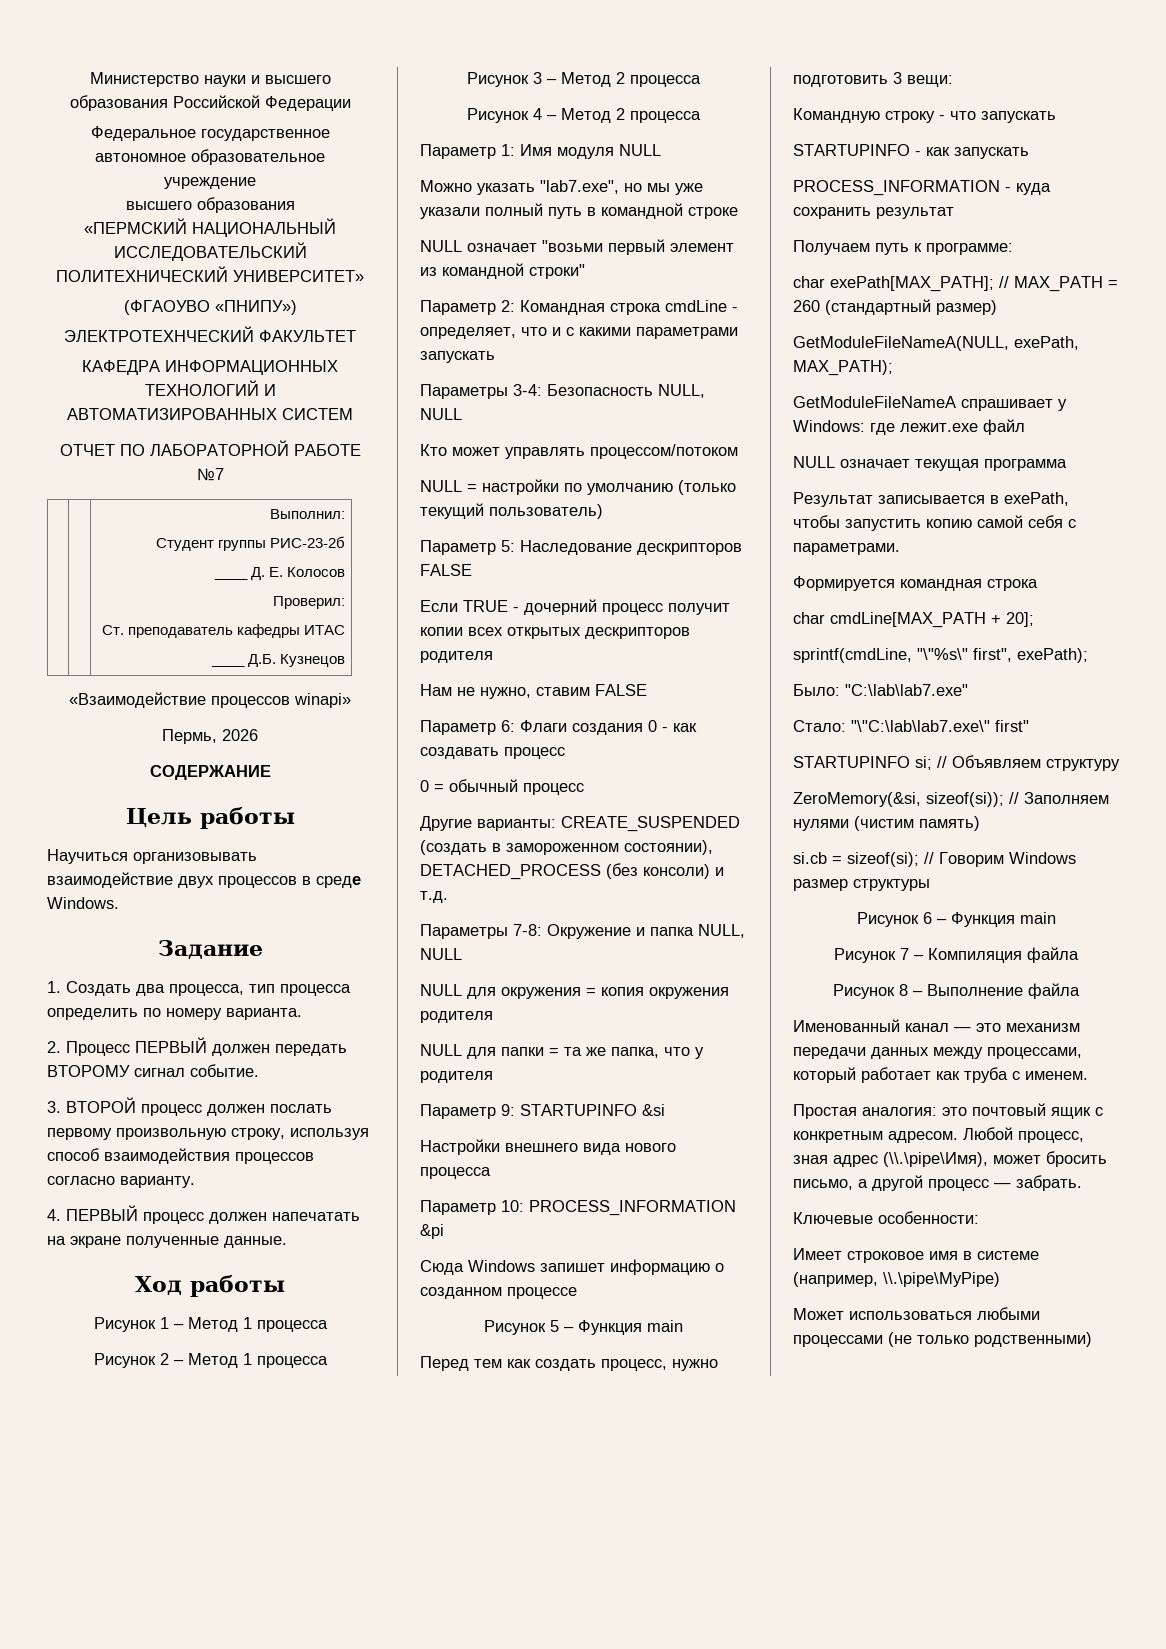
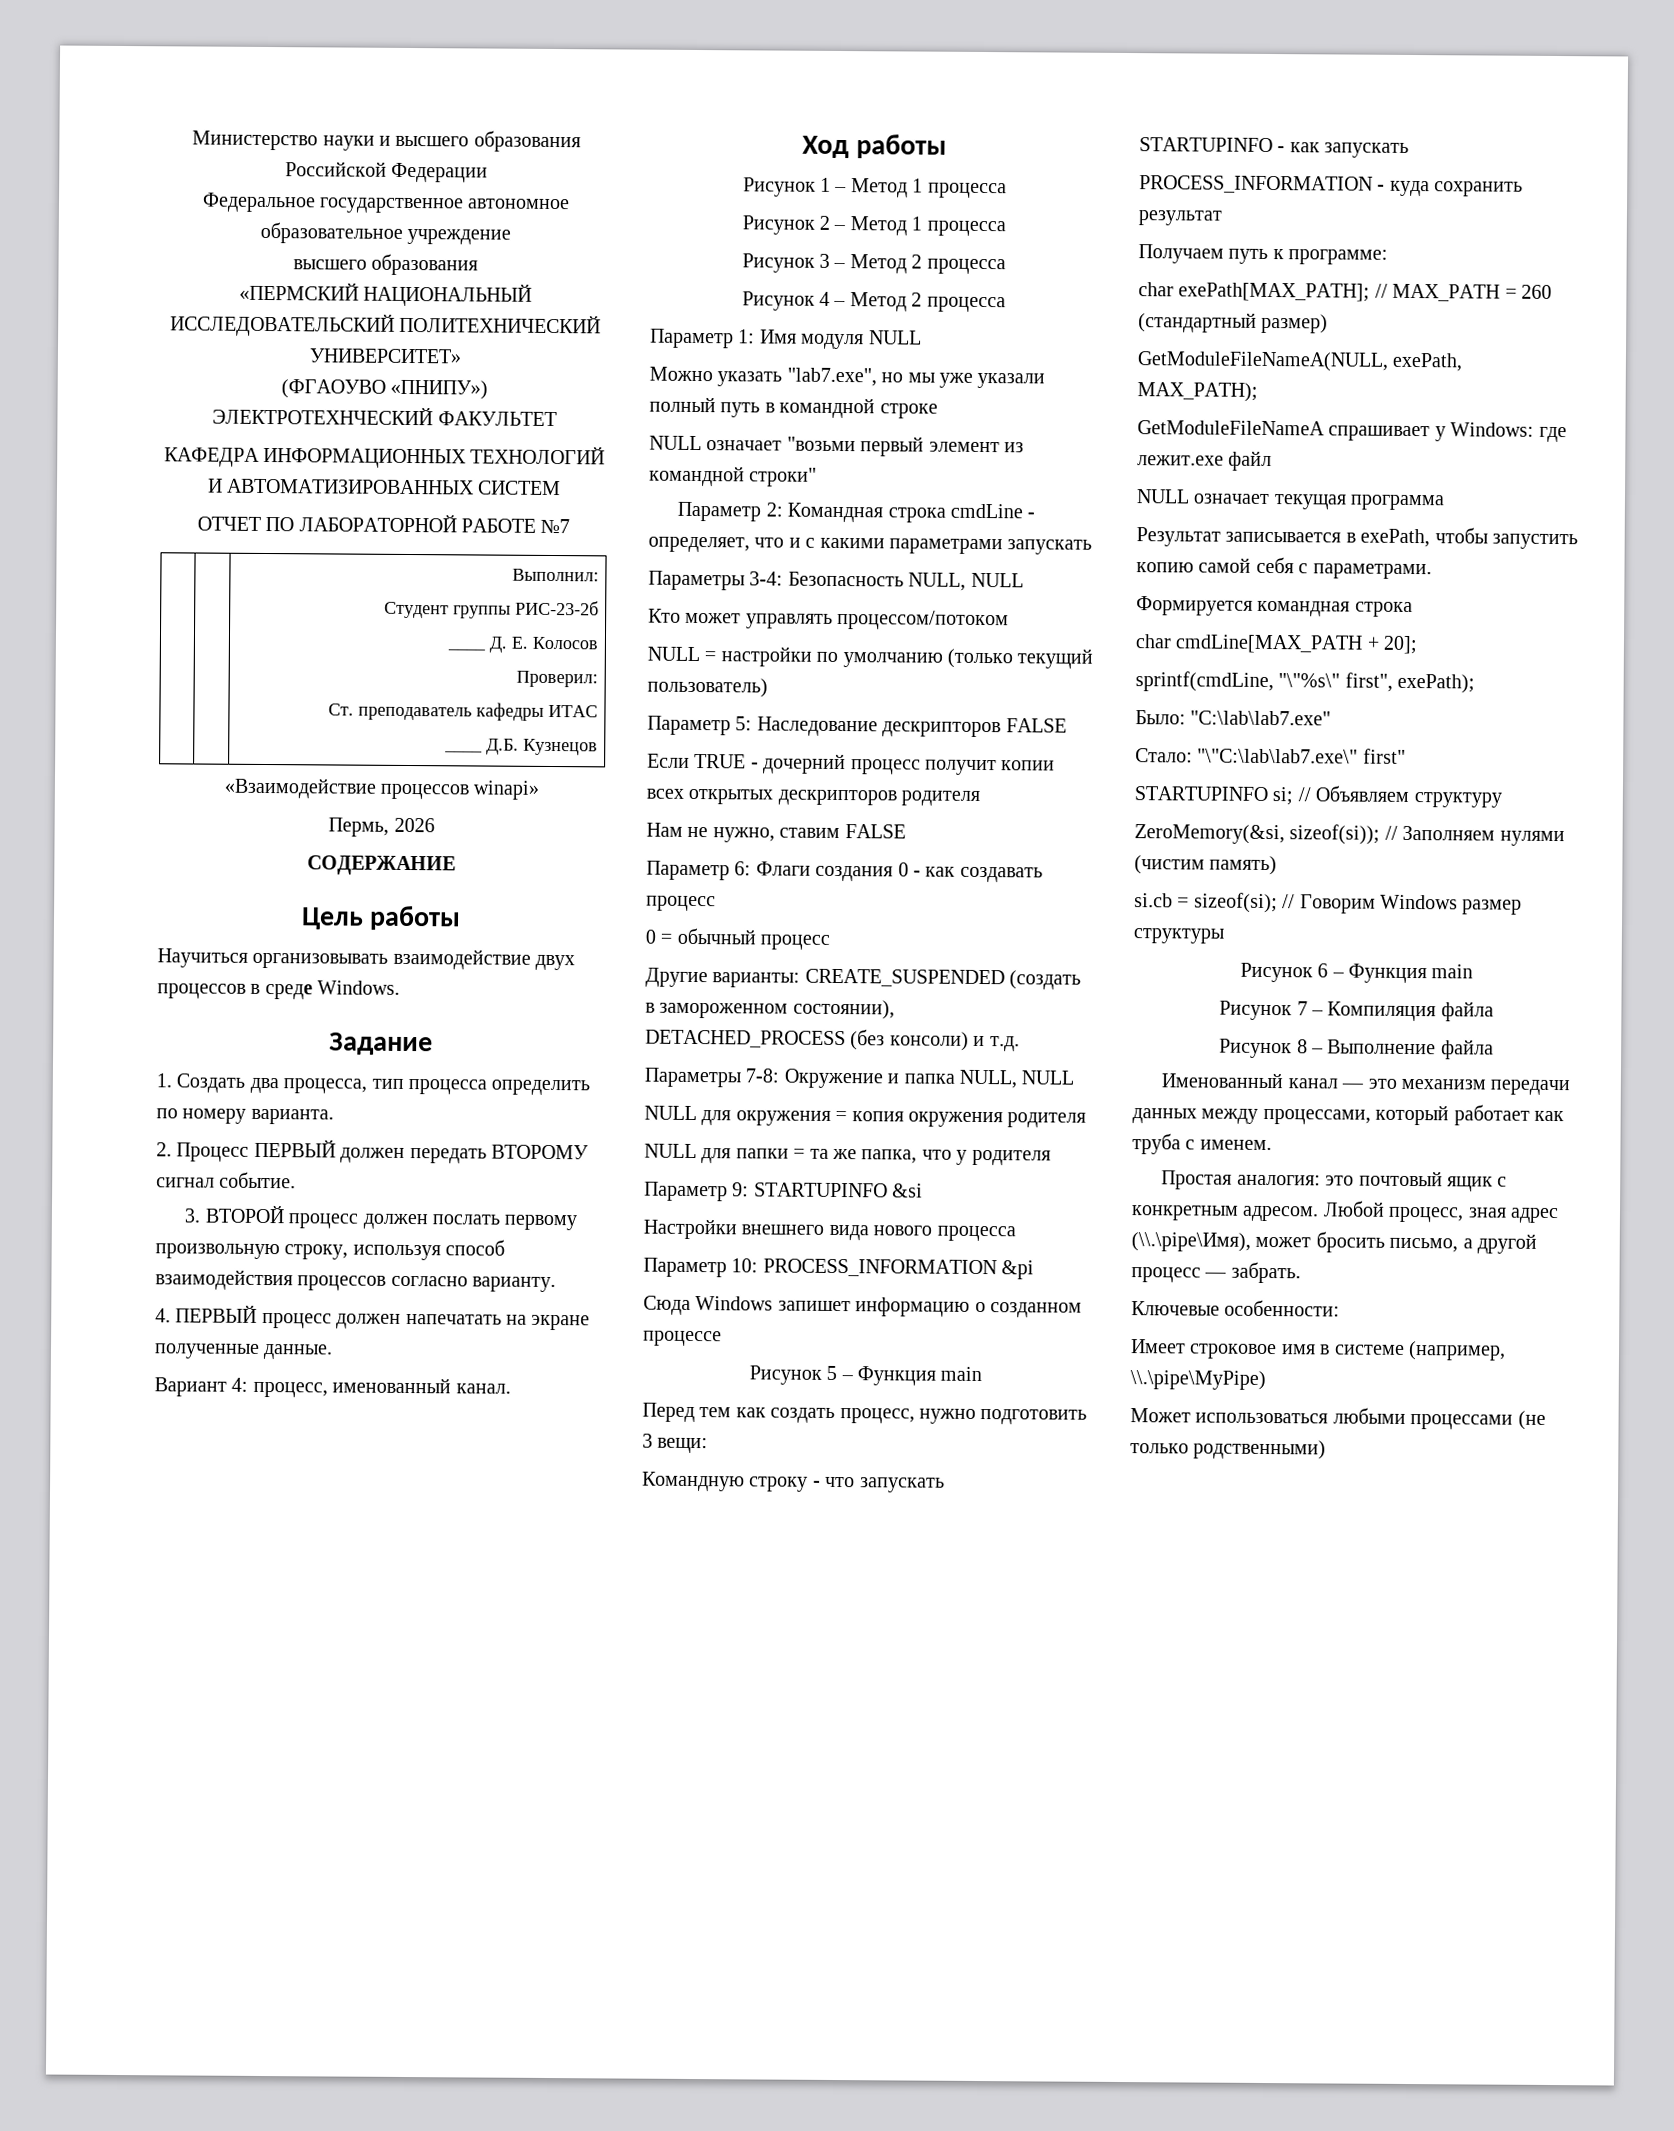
(287, 1242) none -> [154,1377,511,1398] // Вариант 4: процесс, именованный канал.

